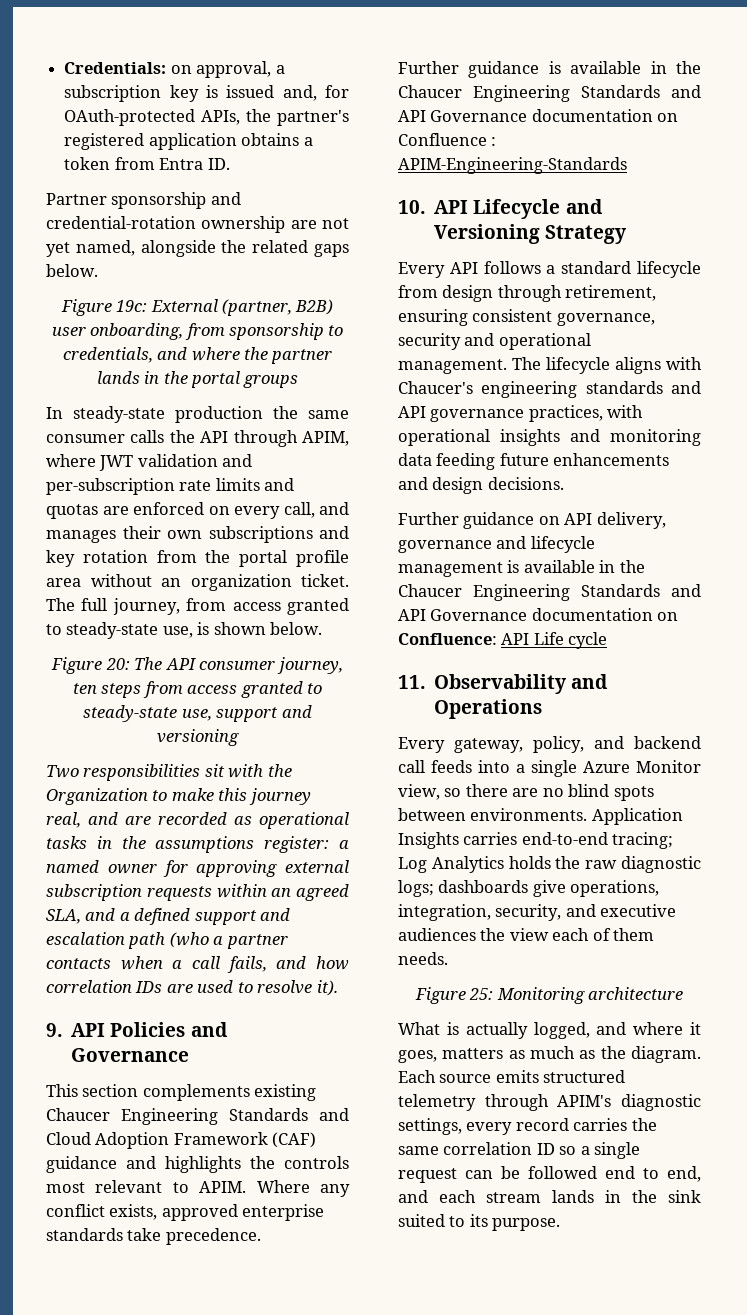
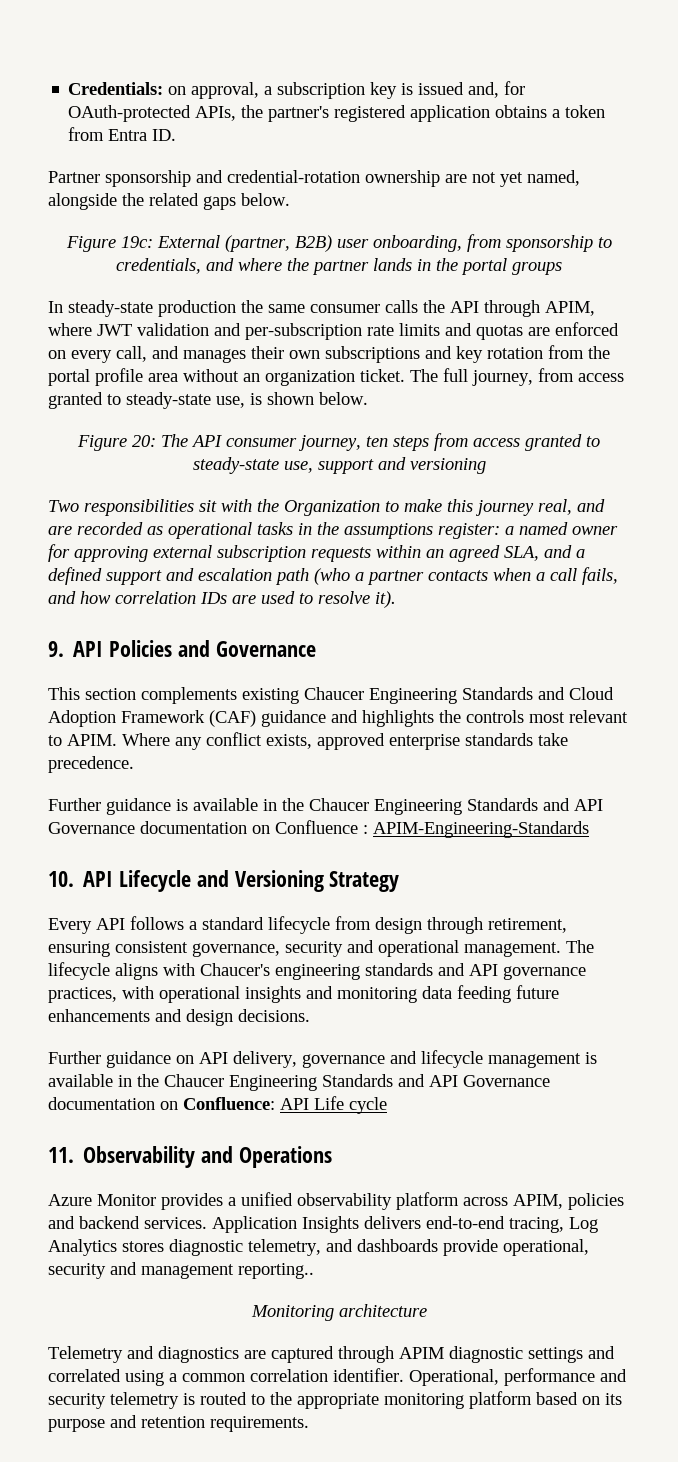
[398,736,701,753] [398,760,701,777] [398,784,654,801] [398,808,683,825] [398,832,674,849] [398,856,701,873] [398,880,660,897] [398,904,677,921] [398,928,655,941] [398,952,448,965] [414,987,684,1004] [398,1022,701,1039] [398,1046,701,1063] [398,1070,626,1083] [398,1094,701,1111] [398,1118,657,1135] [398,1142,641,1159] [398,1166,701,1183] [398,1190,701,1203] [398,1214,561,1231] Every gateway, policy, and backend call feeds into a single Azure Monitor view, so there are no blind spots between environments. Application Insights carries end-to-end tracing; Log Analytics holds the raw diagnostic logs; dashboards give operations, integration, security, and executive audiences the view each of them needs. // Figure 25: Monitoring architecture // What is actually logged, and where it goes, matters as much as the diagram. Each source emits structured telemetry through APIM's diagnostic settings, every record carries the same correlation ID so a single request can be followed end to end, and each stream lands in the sink suited to its purpose. -> [48,1192,624,1210] [48,1216,598,1233] [48,1239,589,1256] [48,1262,314,1279] [250,1304,427,1321] [48,1346,615,1363] [48,1368,627,1386] [48,1391,622,1409] [48,1415,309,1432] Azure Monitor provides a unified observability platform across APIM, policies and backend services. Application Insights delivers end-to-end tracing, Log Analytics stores diagnostic telemetry, and dashboards provide operational, security and management reporting.. // Monitoring architecture // Telemetry and diagnostics are captured through APIM diagnostic settings and correlated using a common correlation identifier. Operational, performance and security telemetry is routed to the appropriate monitoring platform based on its purpose and retention requirements.

